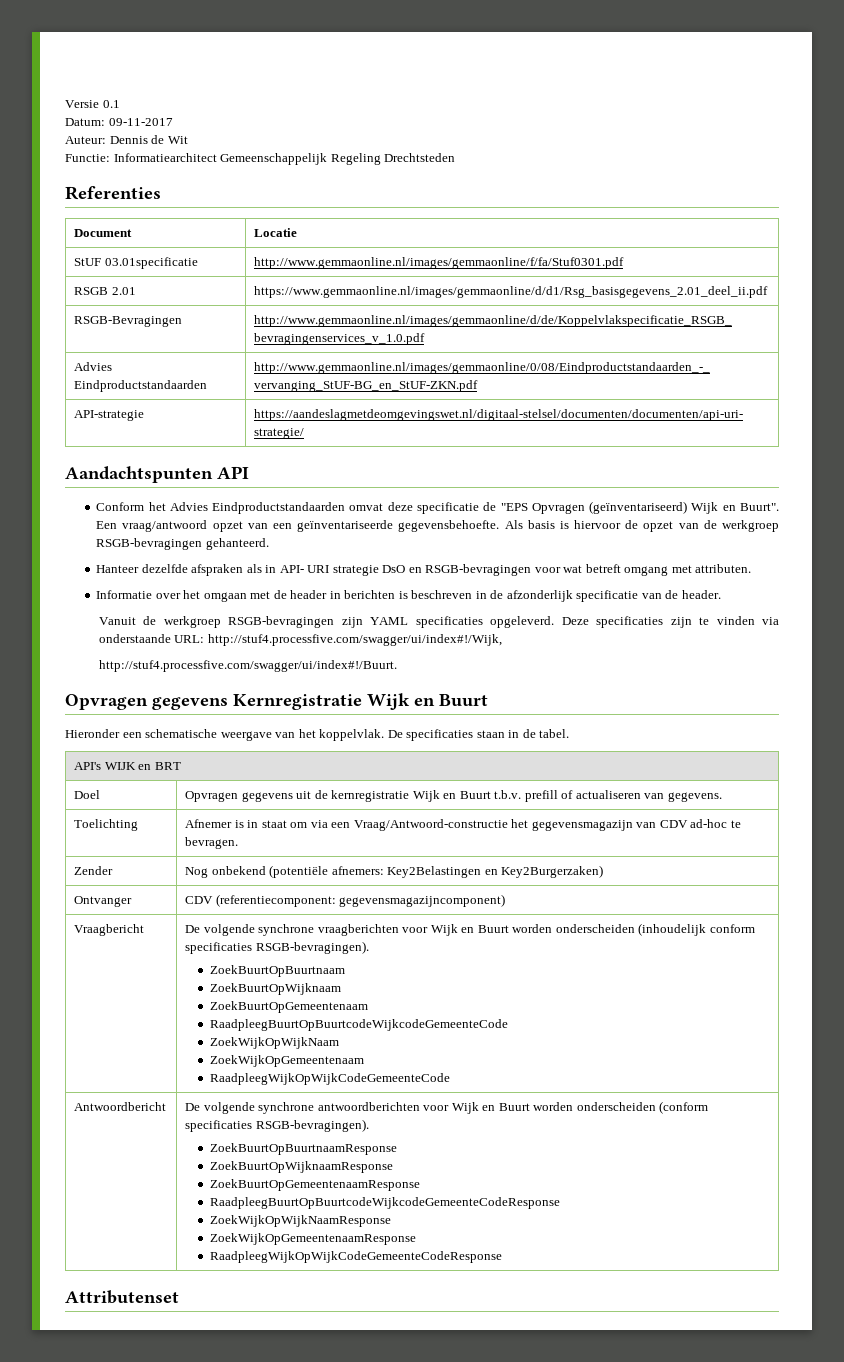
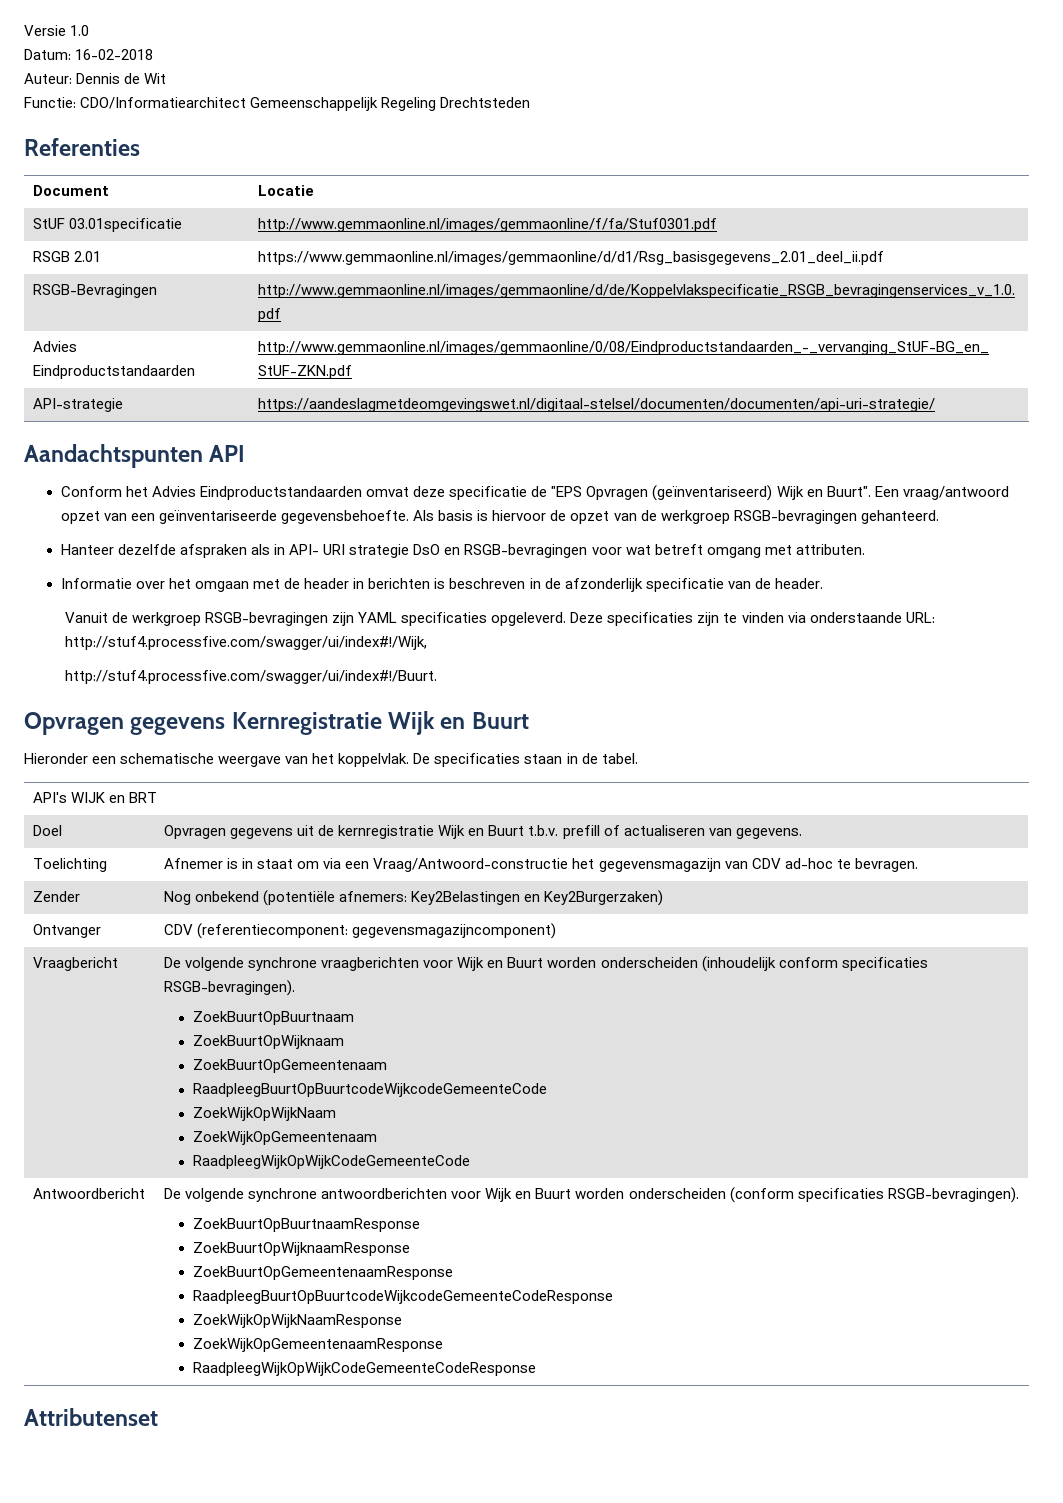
[102,100,120,108] 0.1 -> [70,25,90,36] 1.0
[108,118,173,126] 09-11-2017 -> [75,49,154,60] 16-02-2018
[113,153,217,162] Informatiearchitect -> [80,97,247,109] CDO/Informatiearchitect

